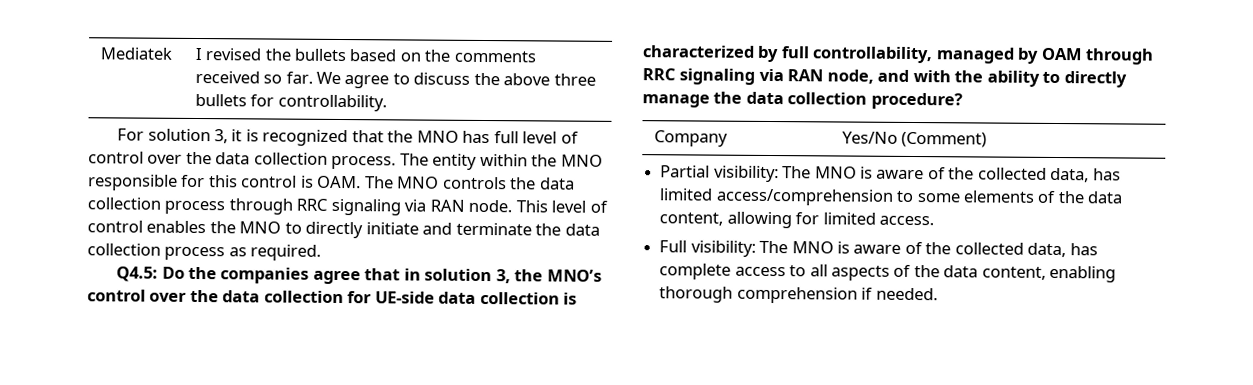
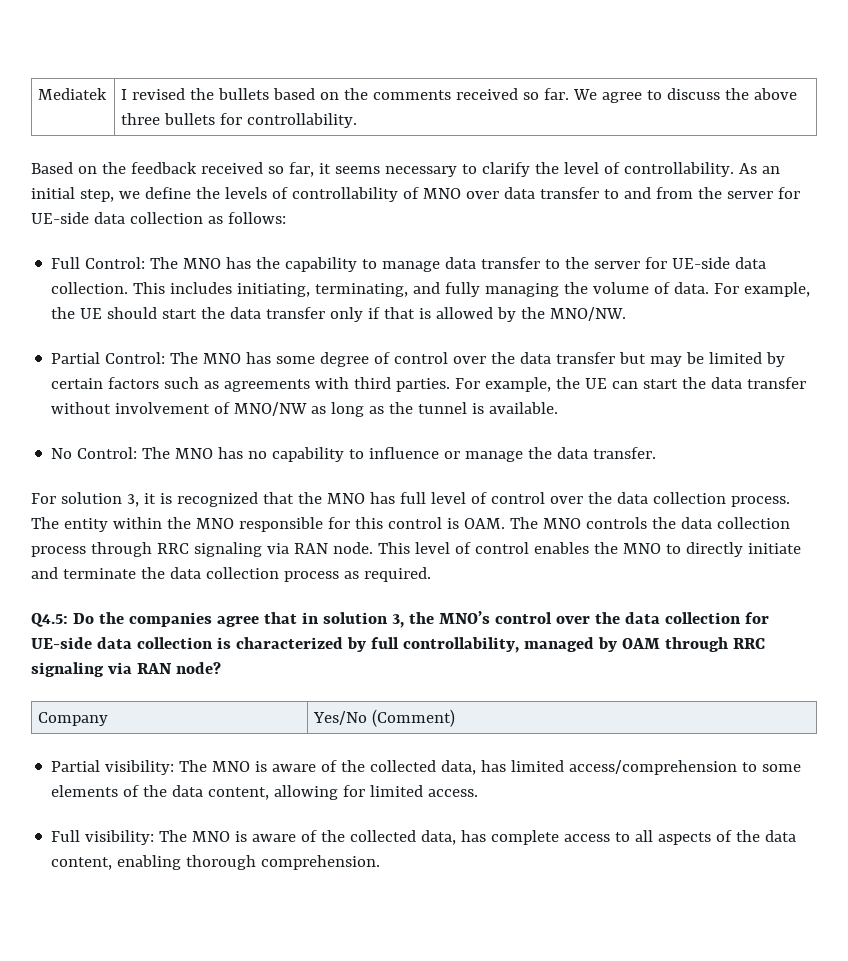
(387, 103) none -> [31,162,780,177] [31,187,800,202] [31,212,286,224] [51,257,767,272] [51,282,811,297] [51,307,627,322] [51,352,786,367] [51,377,807,392] [51,402,559,417] [51,447,657,462] // Based on the feedback received so far, it seems necessary to clarify the level of controllability. As an initial step, we define the levels of controllability of MNO over data transfer to and from the server for UE-side data collection as follows: // Full Control: The MNO has the capability to manage data transfer to the server for UE-side data collection. This includes initiating, terminating, and fully managing the volume of data. For example, the UE should start the data transfer only if that is allowed by the MNO/NW. // Partial Control: The MNO has some degree of control over the data transfer but may be limited by certain factors such as agreements with third parties. For example, the UE can start the data transfer without involvement of MNO/NW as long as the tunnel is available. // No Control: The MNO has no capability to influence or manage the data transfer.
[826,69,1127,88] [642,91,963,110] node, and with the ability to directly manage the data collection procedure? -> [175,662,221,674] node?
[736,286,938,304] comprehension if needed. -> [261,855,381,870] comprehension.

